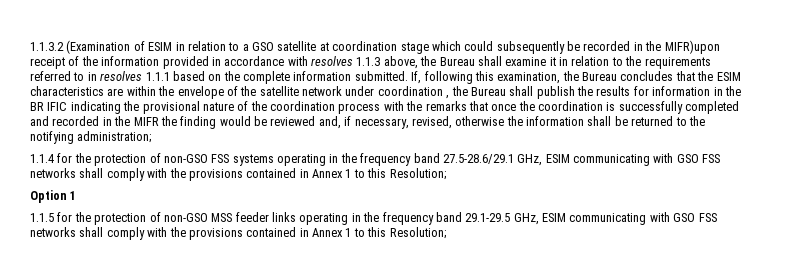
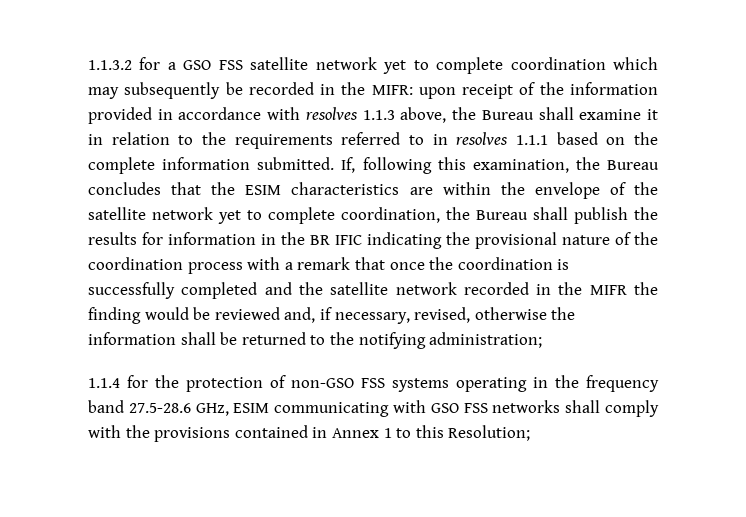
[66,40,494,54] (Examination of ESIM in relation to a GSO satellite at coordination stage which could -> [139,57,658,74] [88,87,119,99] for a GSO FSS satellite network yet to complete coordination which may
[664,40,720,54] MIFR)upon -> [371,85,456,99] MIFR: upon
[345,86,450,99] under coordination , -> [218,207,440,224] yet to complete coordination,
[406,101,467,111] the remarks -> [284,257,351,270] a remark
(49, 121) none -> [298,282,457,295] the satellite network
[442,154,514,164] 27.5-28.6/29.1 -> [128,403,191,413] 27.5-28.6
[30,190,77,203] [30,212,717,225] [30,227,446,240] // Option 1 // 1.1.5 for the protection of non-GSO MSS feeder links operating in the frequency band 29.1-29.5 GHz, ESIM communicating with GSO FSS networks shall comply with the provisions contained in Annex 1 to this Resolution; -> (531, 433) none

